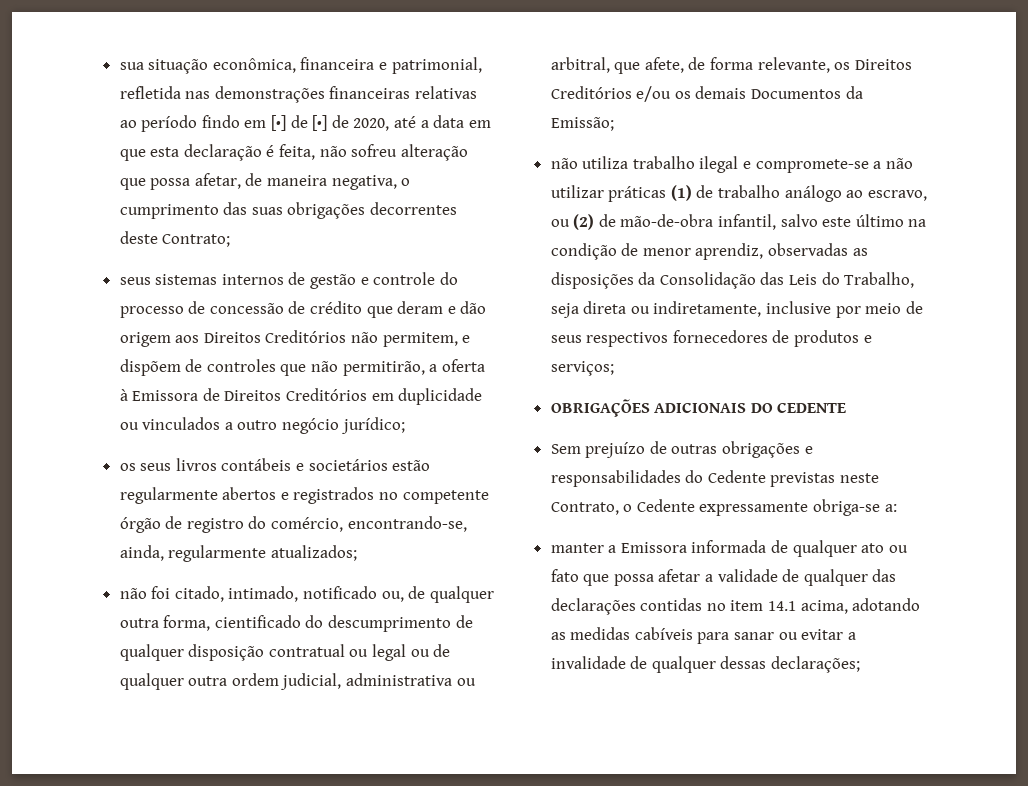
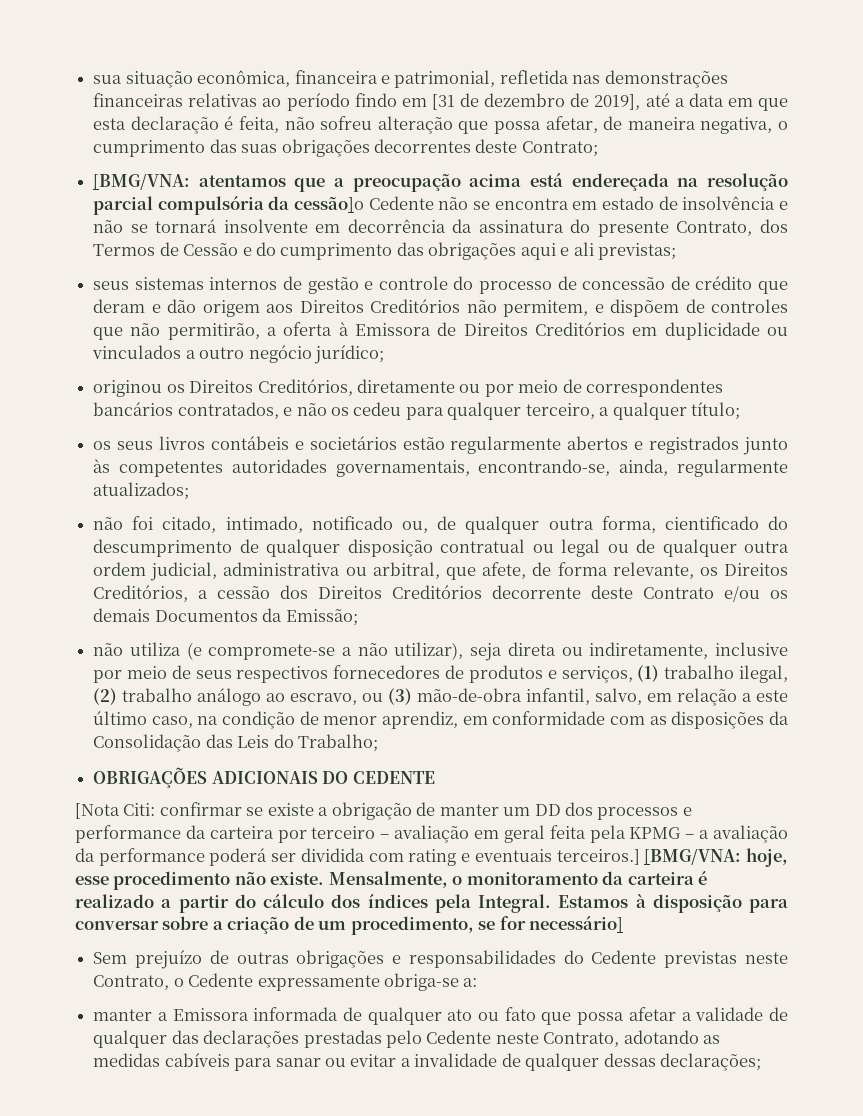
[271,115,390,131] [•] de [•] de 2020, -> [431,93,641,110] [31 de dezembro de 2019],
(231, 240) none -> [93,173,788,192] [93,196,788,215] [93,219,788,237] [93,242,677,260] // [BMG/VNA: atentamos que a preocupação acima está endereçada na resolução parcial compulsória da cessão]o Cedente não se encontra em estado de insolvência e não se tornará insolvente em decorrência da assinatura do presente Contrato, dos Termos de Cessão e do cumprimento das obrigações aqui e ali previstas;
(405, 425) none -> [93,379,724,397] [93,402,741,420] // originou os Direitos Creditórios, diretamente ou por meio de correspondentes bancários contratados, e não os cedeu para qualquer terceiro, a qualquer título;
[379,490,489,504] [119,516,344,533] no competente órgão de registro do comércio, -> [742,437,788,455] [93,459,470,477] junto às competentes autoridades governamentais,
[550,86,632,99] Creditórios -> [93,585,715,602] Creditórios, a cessão dos Direitos Creditórios decorrente deste Contrato
[632,156,913,173] [550,185,927,202] [550,214,927,230] [550,243,868,260] [550,272,915,289] trabalho ilegal e compromete-se a não utilizar práticas (1) de trabalho análogo ao escravo, ou (2) de mão-de-obra infantil, salvo este último na condição de menor aprendiz, observadas as disposições da Consolidação das Leis do Trabalho, -> [186,642,464,660] (e compromete-se a não utilizar),
[550,361,614,376] [550,399,847,417] serviços; // OBRIGAÇÕES ADICIONAIS DO CEDENTE -> [561,665,788,683] [93,688,789,706] [93,711,789,729] [93,734,378,752] [93,767,435,788] [75,802,692,820] [75,825,788,843] [75,848,789,867] [75,871,708,890] [75,893,788,913] [75,916,624,935] serviços, (1) trabalho ilegal, (2) trabalho análogo ao escravo, ou (3) mão-de-obra infantil, salvo, em relação a este último caso, na condição de menor aprendiz, em conformidade com as disposições da Consolidação das Leis do Trabalho; // OBRIGAÇÕES ADICIONAIS DO CEDENTE // [Nota Citi: confirmar se existe a obrigação de manter um DD dos processos e performance da carteira por terceiro – avaliação em geral feita pela KPMG – a avaliação da performance poderá ser dividida com rating e eventuais terceiros.] [BMG/VNA: hoje, esse procedimento não existe. Mensalmente, o monitoramento da carteira é realizado a partir do cálculo dos índices pela Integral. Estamos à disposição para conversar sobre a criação de um procedimento, se for necessário]
[640,598,848,614] contidas no item 14.1 acima, -> [303,1030,620,1048] prestadas pelo Cedente neste Contrato,

